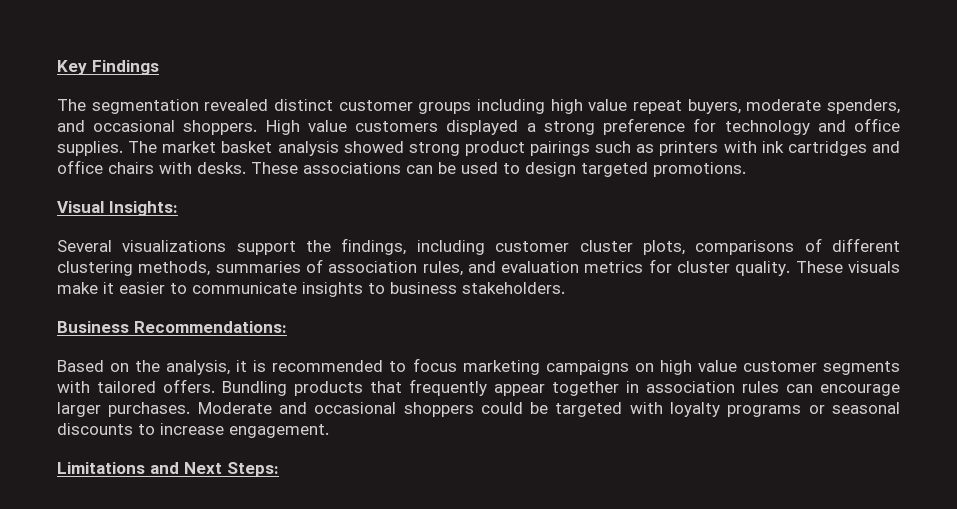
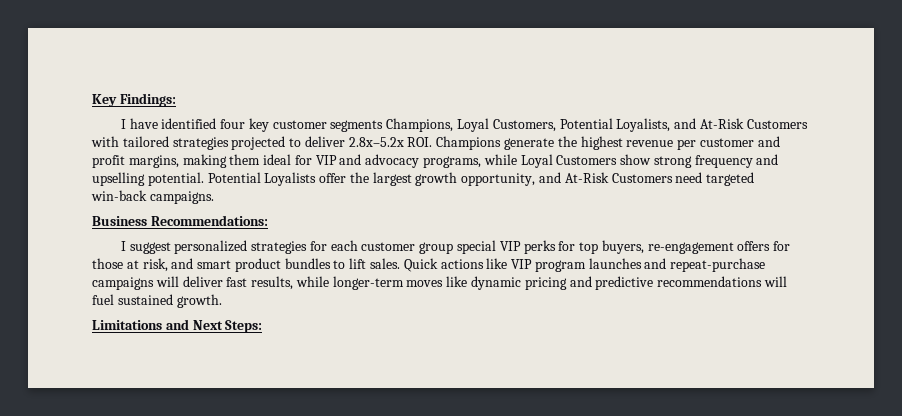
[92,60,159,75] [57,99,900,114] [57,118,901,135] [57,141,900,156] [57,160,746,177] [57,201,178,216] [57,238,901,255] [57,259,900,276] [57,282,565,297] [57,321,287,333] [57,358,901,375] [57,379,900,396] [57,402,900,417] [57,423,329,438] Findings // The segmentation revealed distinct customer groups including high value repeat buyers, moderate spenders, and occasional shoppers. High value customers displayed a strong preference for technology and office supplies. The market basket analysis showed strong product pairings such as printers with ink cartridges and office chairs with desks. These associations can be used to design targeted promotions. // Visual Insights: // Several visualizations support the findings, including customer cluster plots, comparisons of different clustering methods, summaries of association rules, and evaluation metrics for cluster quality. These visuals make it easier to communicate insights to business stakeholders. // Business Recommendations: // Based on the analysis, it is recommended to focus marketing campaigns on high value customer segments with tailored offers. Bundling products that frequently appear together in association rules can encourage larger purchases. Moderate and occasional shoppers could be targeted with loyalty programs or seasonal discounts to increase engagement. -> [119,93,176,107] [120,118,808,132] [91,136,780,150] [92,154,779,168] [92,172,755,186] [91,190,214,204] [92,215,268,226] [120,240,791,254] [92,258,766,272] [92,276,787,290] [92,294,222,308] Findings: // I have identified four key customer segments Champions, Loyal Customers, Potential Loyalists, and At-Risk Customers with tailored strategies projected to deliver 2.8x–5.2x ROI. Champions generate the highest revenue per customer and profit margins, making them ideal for VIP and advocacy programs, while Loyal Customers show strong frequency and upselling potential. Potential Loyalists offer the largest growth opportunity, and At-Risk Customers need targeted win-back campaigns. // Business Recommendations: // I suggest personalized strategies for each customer group special VIP perks for top buyers, re-engagement offers for those at risk, and smart product bundles to lift sales. Quick actions like VIP program launches and repeat-purchase campaigns will deliver fast results, while longer-term moves like dynamic pricing and predictive recommendations will fuel sustained growth.

